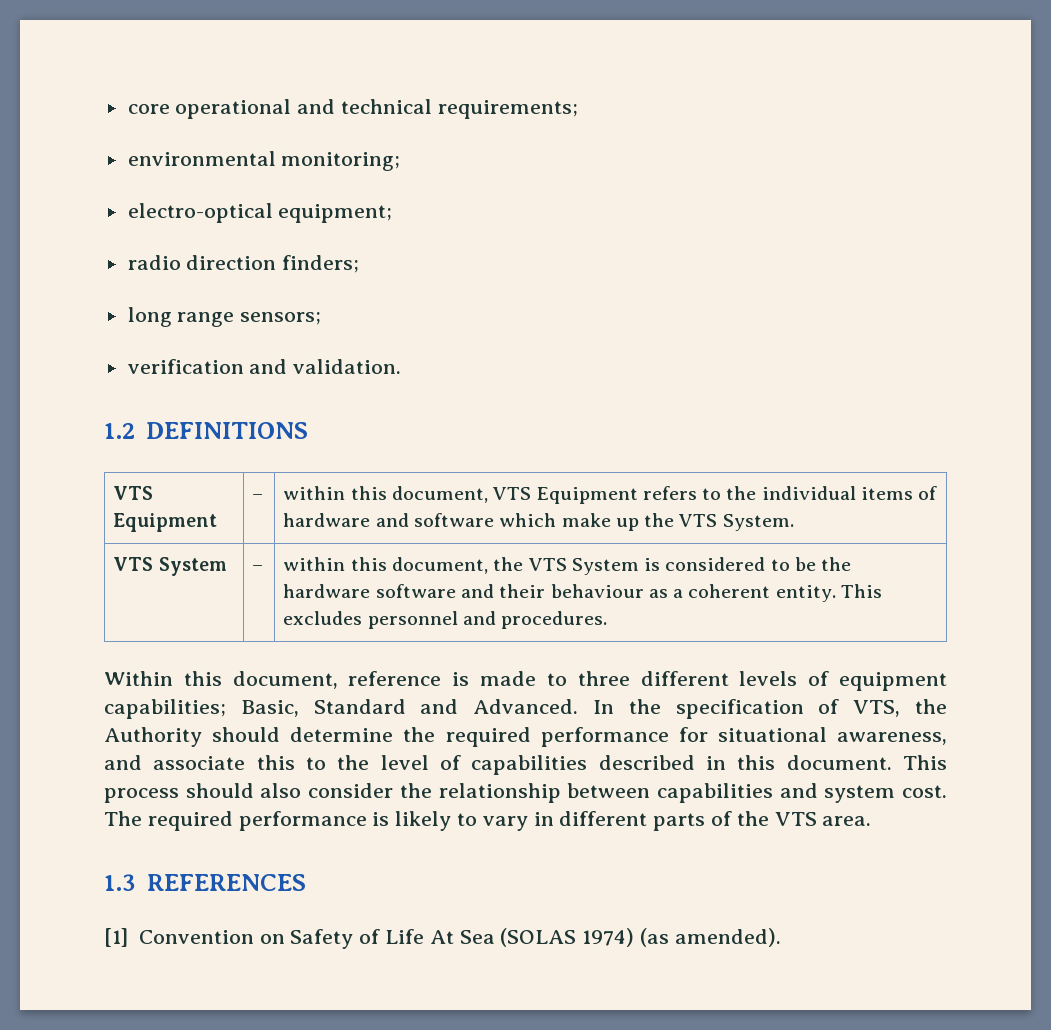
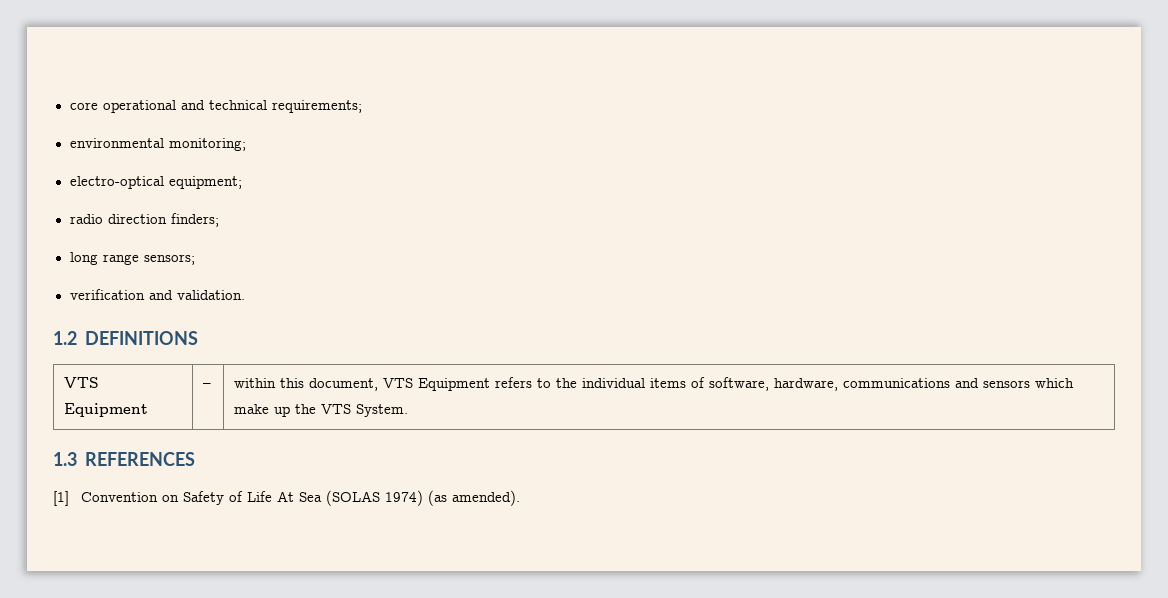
[283,513,494,527] hardware and software -> [708,377,1030,391] software, hardware, communications and sensors
[113,557,227,576] [252,565,264,571] [283,557,852,575] [283,584,882,602] [283,611,608,629] [104,671,948,691] [104,699,947,719] [104,727,947,747] [104,755,947,775] [104,783,948,803] [104,811,872,831] // VTS System | – | within this document, the VTS System is considered to be the hardware software and their behaviour as a coherent entity. This excludes personnel and procedures. // Within this document, reference is made to three different levels of equipment capabilities; Basic, Standard and Advanced. In the specification of VTS, the Authority should determine the required performance for situational awareness, and associate this to the level of capabilities described in this document. This process should also consider the relationship between capabilities and system cost. The required performance is likely to vary in different parts of the VTS area. -> (408, 410) none

